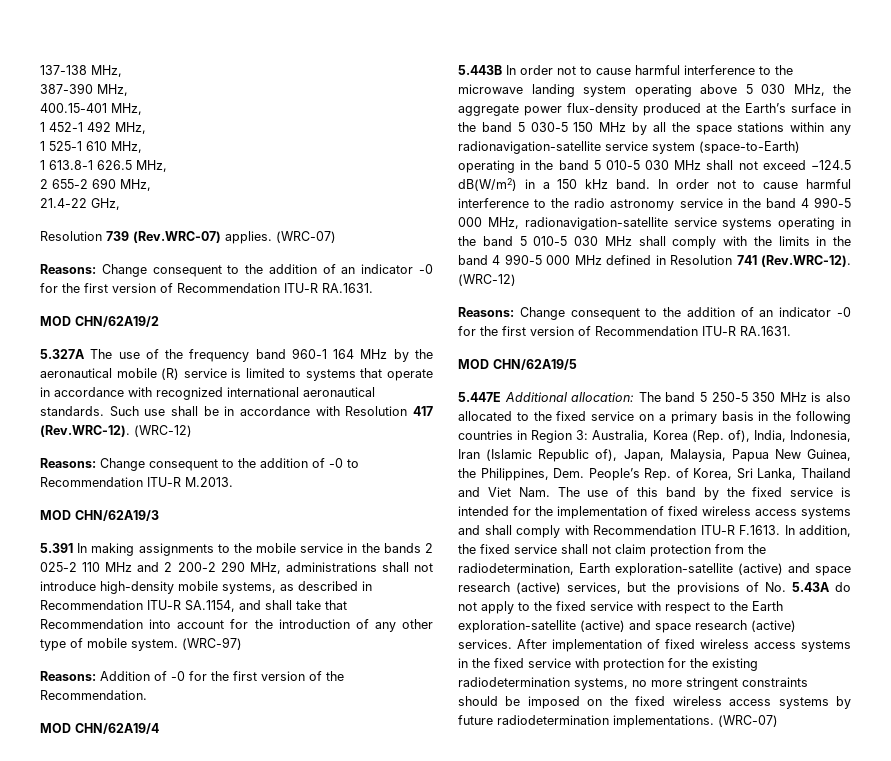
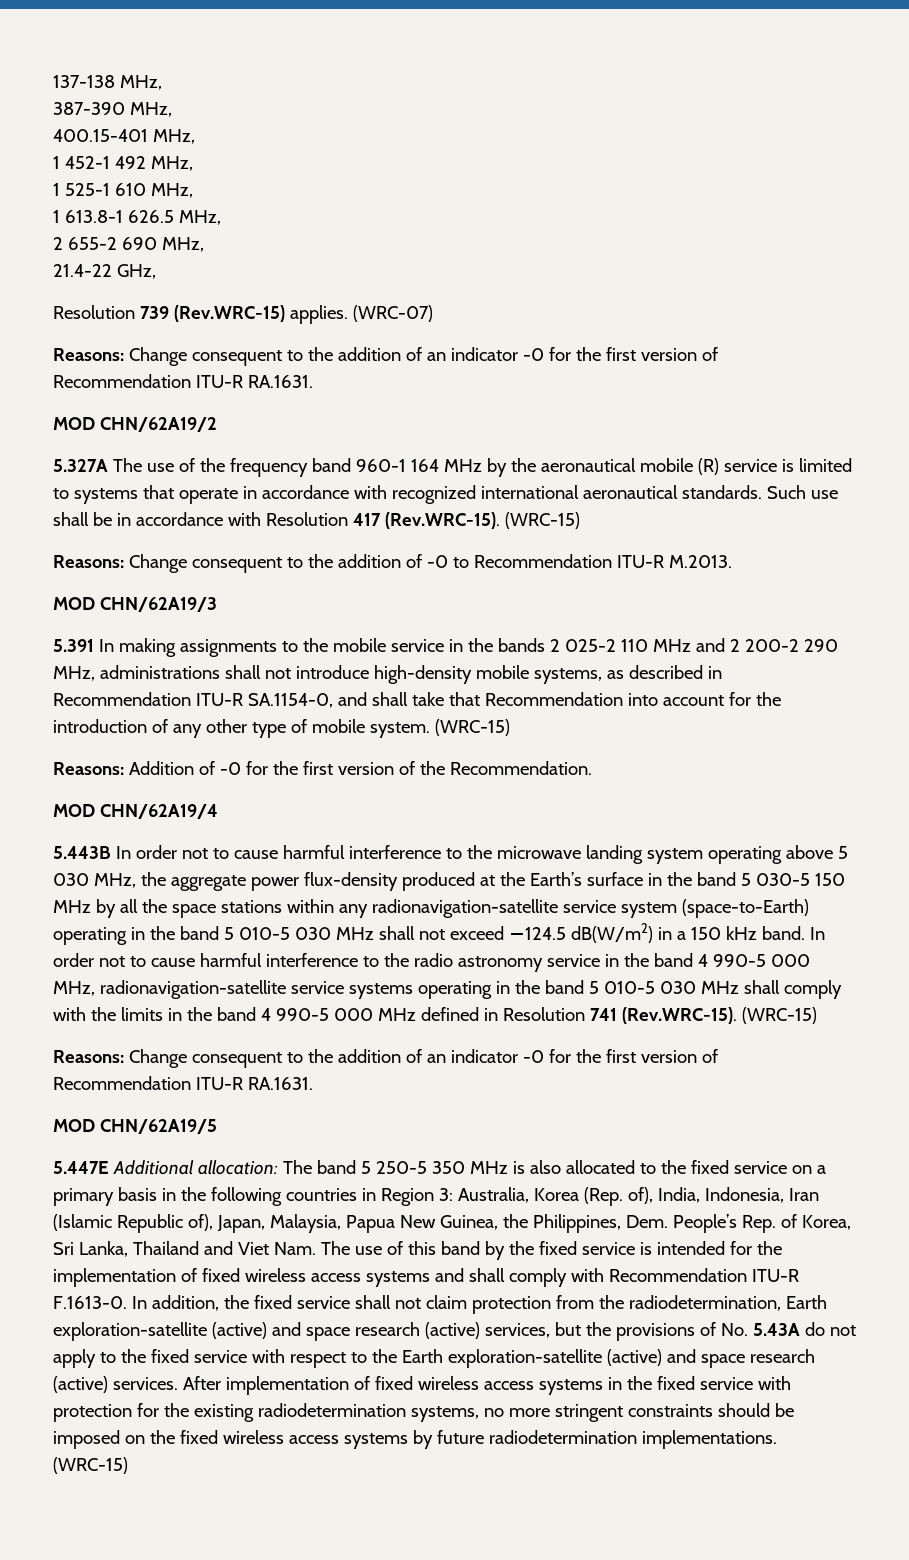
[133,231,221,243] (Rev.WRC-07) -> [173,305,285,322] (Rev.WRC-15)
[40,425,192,437] (Rev.WRC-12). (WRC-12) -> [384,512,580,529] (Rev.WRC-15). (WRC-15)
[185,600,235,612] SA.1154, -> [247,693,333,708] SA.1154-0,
[182,637,242,650] (WRC-97) -> [434,719,510,736] (WRC-15)
[761,255,851,267] [458,274,516,286] (Rev.WRC-12). (WRC-12) -> [621,1007,817,1024] (Rev.WRC-15). (WRC-15)
[739,525,780,535] F.1613. -> [53,1296,127,1309] F.1613-0.
[718,715,778,727] (WRC-07) -> [53,1457,128,1474] (WRC-15)

